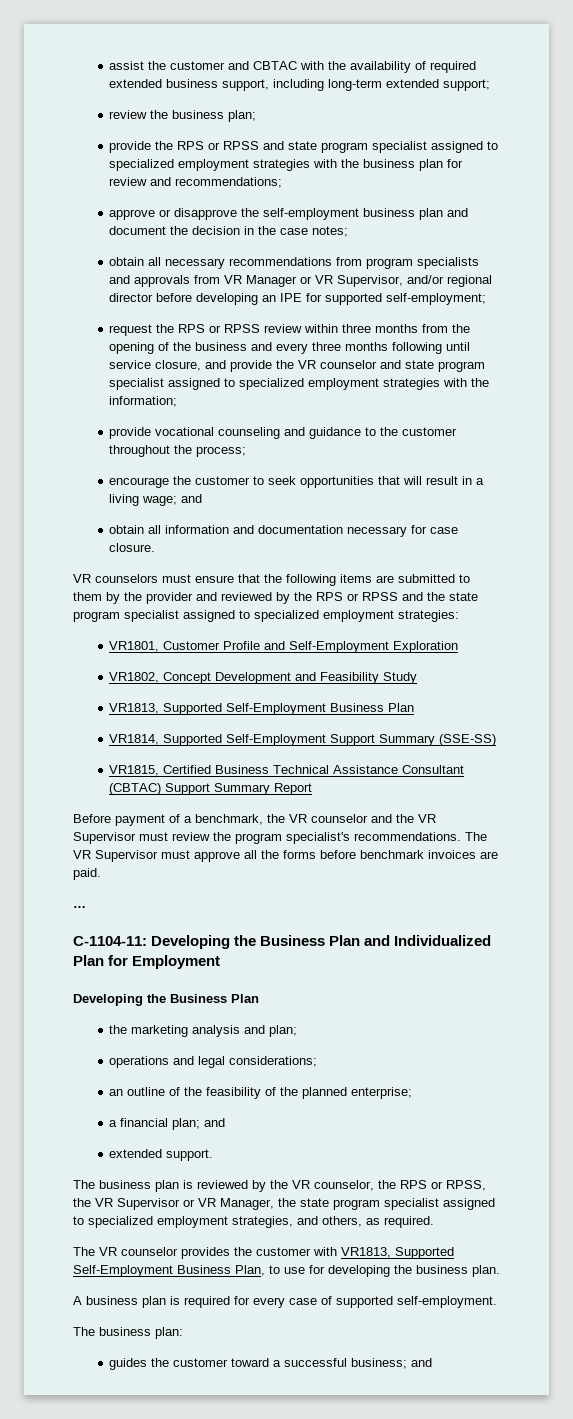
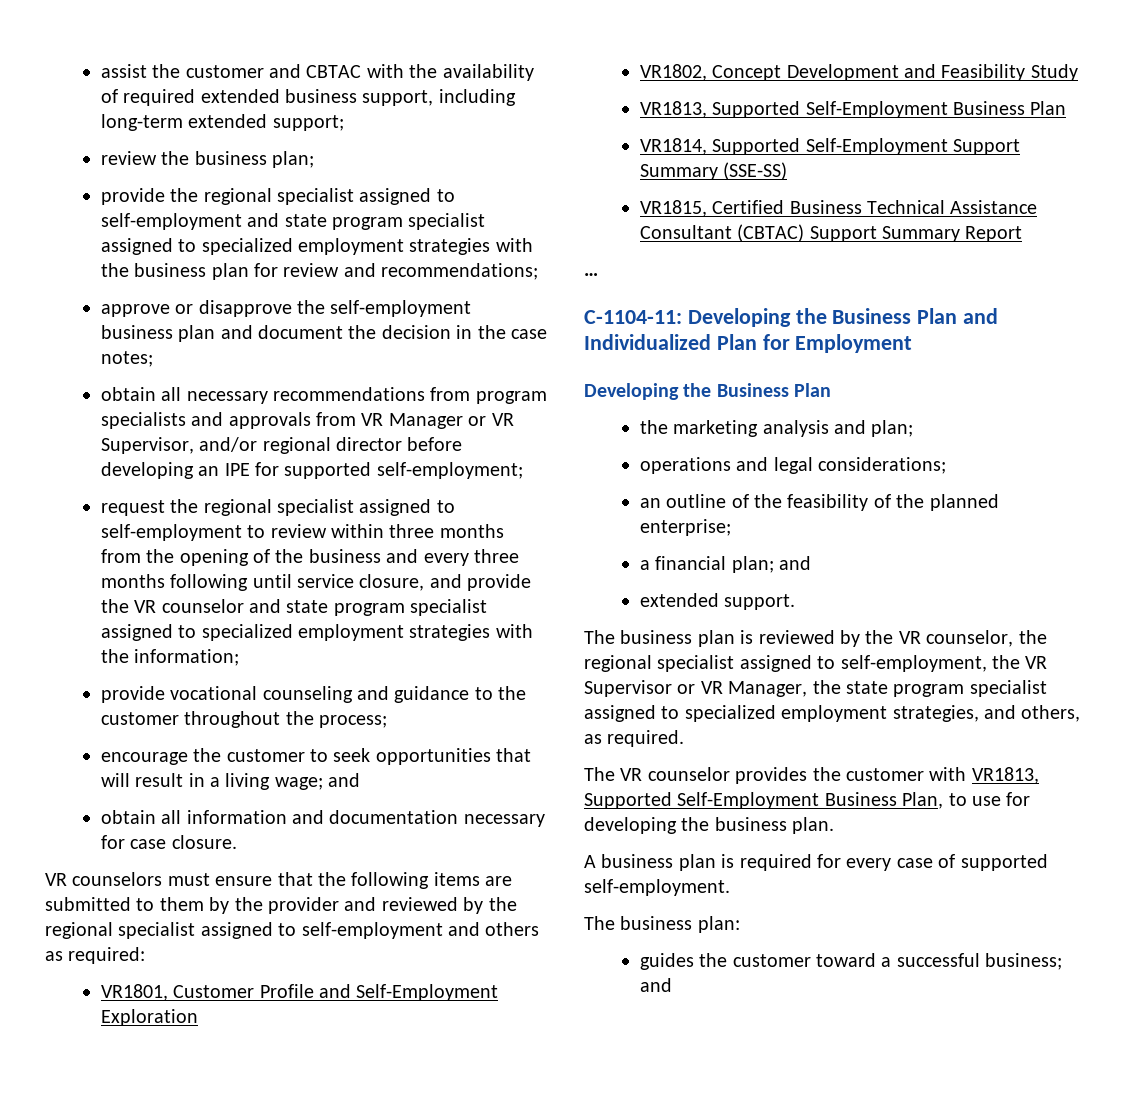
[177,141,260,150] RPS or RPSS -> [203,188,455,205] [100,213,242,230] regional specialist assigned to self-employment
[178,324,261,333] RPS or RPSS -> [203,499,455,516] [100,524,266,541] regional specialist assigned to self-employment to
[316,592,478,601] [73,610,459,622] RPS or RPSS and the state program specialist assigned to specialized employment strategies: -> [45,922,540,939] [45,947,146,964] regional specialist assigned to self-employment and others as required:
[73,814,436,826] [73,832,487,844] [73,850,498,862] [73,868,101,880] // Before payment of a benchmark, the VR counselor and the VR Supervisor must review the program specialist's recommendations. The VR Supervisor must approve all the forms before benchmark invoices are paid. -> (1023, 234) none
[400,1180,486,1191] RPS or RPSS, -> [584,655,987,672] regional specialist assigned to self-employment,

